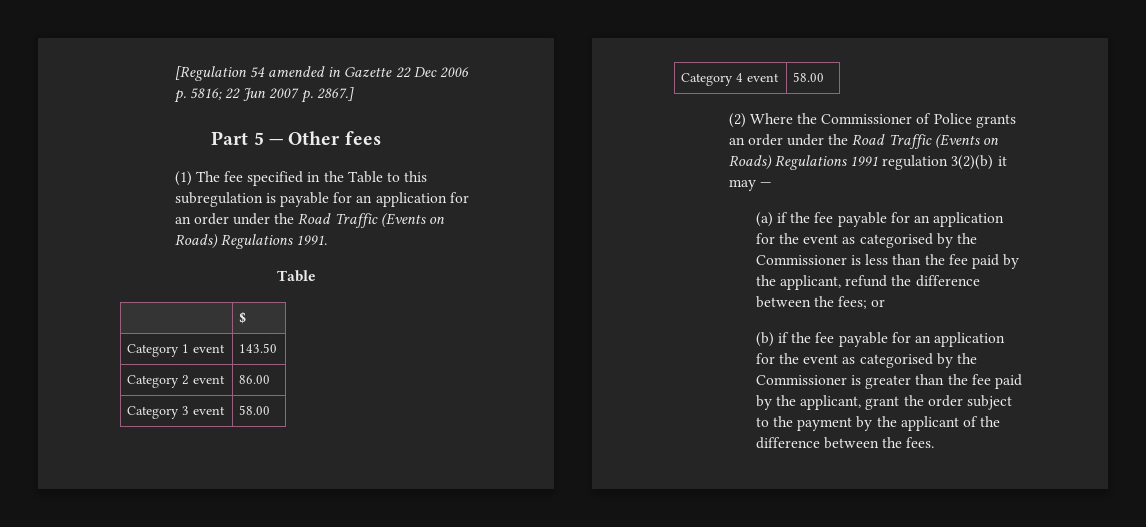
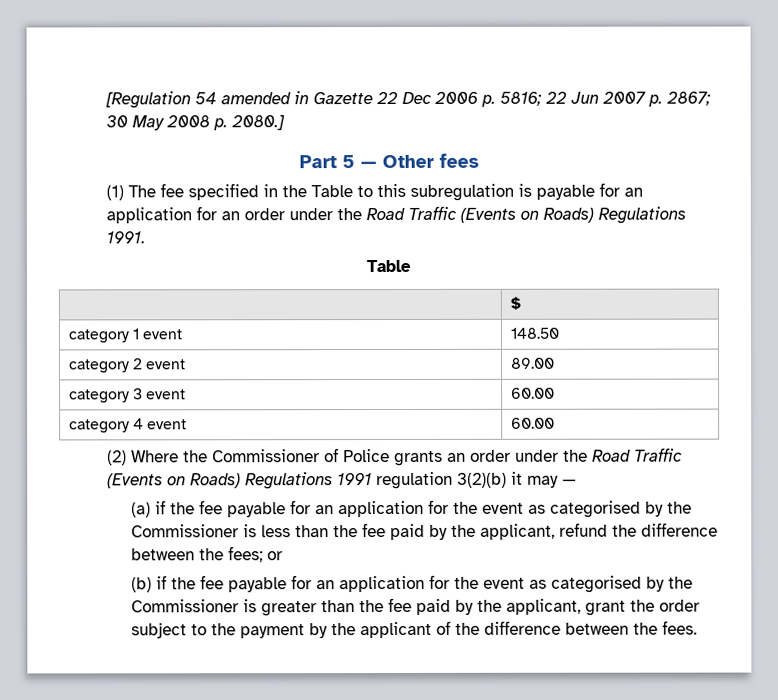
[316,87,354,101] 2867.] -> [666,91,712,106] [106,115,286,131] 2867; 30 May 2008 p. 2080.]
[126,344,179,357] Category -> [67,329,129,344] category
[238,343,277,353] [126,375,179,388] 143.50 // Category -> [509,327,559,339] [68,359,130,374] 148.50 // category
[238,375,270,384] [126,406,179,419] 86.00 // Category -> [510,357,555,369] [68,389,130,404] 89.00 // category
[238,405,270,415] [680,73,733,86] 58.00 // Category -> [510,387,555,399] [68,419,130,434] 60.00 // category
[792,72,824,82] 58.00 -> [510,417,555,429] 60.00

